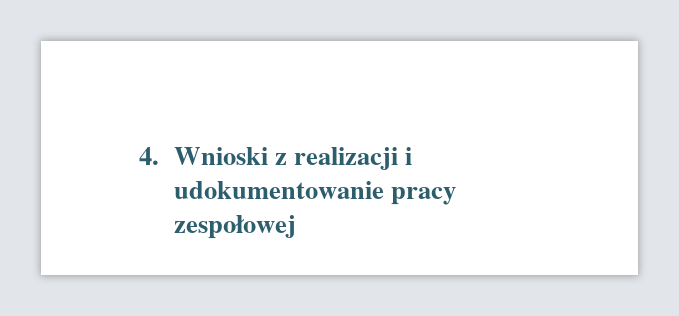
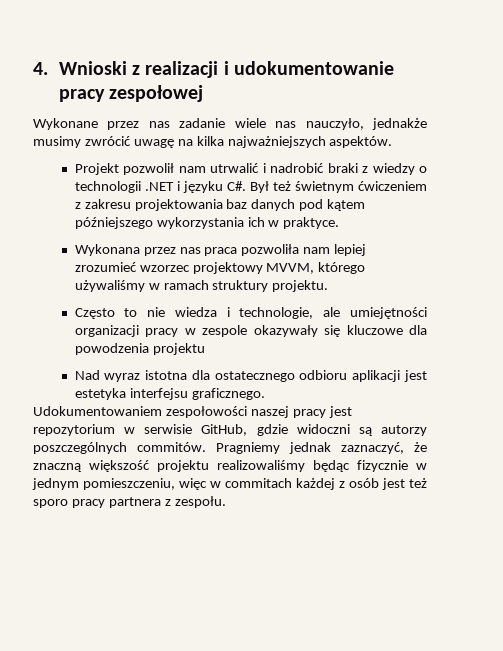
(296, 227) none -> [33,118,428,130] [33,136,393,148] [74,163,428,175] [74,181,427,193] [74,199,366,211] [74,217,340,229] [74,244,367,256] [74,262,366,274] [74,280,329,292] [74,307,427,319] [74,325,427,337] [74,343,205,355] [74,370,427,382] [74,388,265,400] [33,406,352,418] [33,424,428,436] [33,442,427,454] [33,460,427,472] [32,478,427,490] [33,496,226,508] // Wykonane przez nas zadanie wiele nas nauczyło, jednakże musimy zwrócić uwagę na kilka najważniejszych aspektów. // Projekt pozwolił nam utrwalić i nadrobić braki z wiedzy o technologii .NET i języku C#. Był też świetnym ćwiczeniem z zakresu projektowania baz danych pod kątem późniejszego wykorzystania ich w praktyce. // Wykonana przez nas praca pozwoliła nam lepiej zrozumieć wzorzec projektowy MVVM, którego używaliśmy w ramach struktury projektu. // Często to nie wiedza i technologie, ale umiejętności organizacji pracy w zespole okazywały się kluczowe dla powodzenia projektu // Nad wyraz istotna dla ostatecznego odbioru aplikacji jest estetyka interfejsu graficznego. // Udokumentowaniem zespołowości naszej pracy jest repozytorium w serwisie GitHub, gdzie widoczni są autorzy poszczególnych commitów. Pragniemy jednak zaznaczyć, że znaczną większość projektu realizowaliśmy będąc fizycznie w jednym pomieszczeniu, więc w commitach każdej z osób jest też sporo pracy partnera z zespołu.

